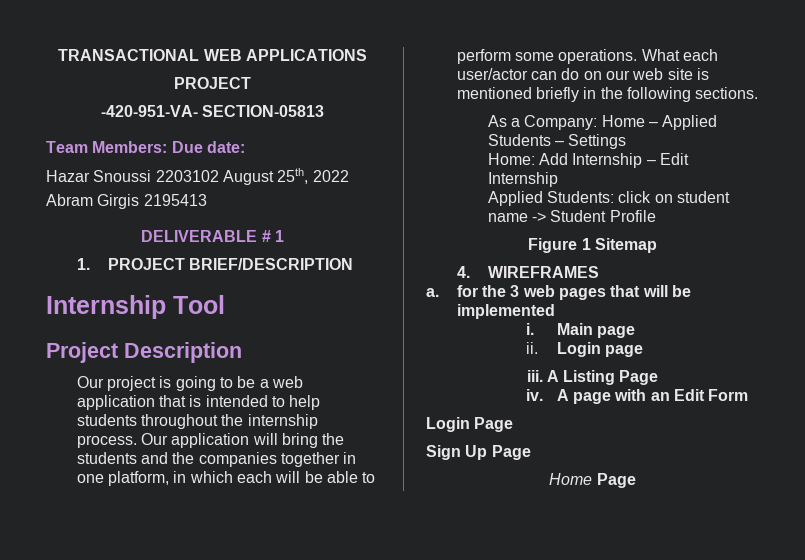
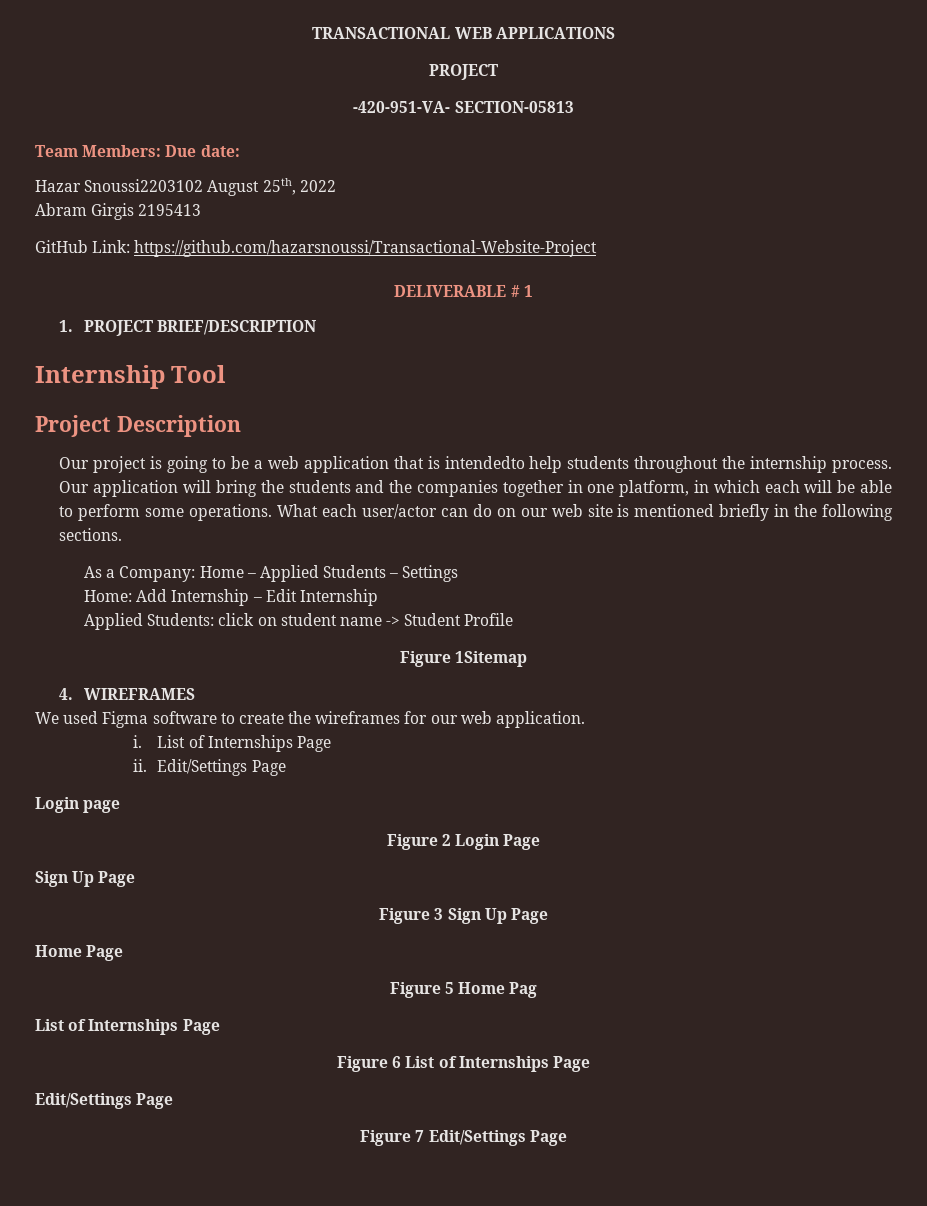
[93,170,219,182] Snoussi 2203102 -> [84,179,204,192] Snoussi2203102
(207, 200) none -> [35,240,598,257] // GitHub Link: https://github.com/hazarsnoussi/Transactional-Website-Project
[205,395,286,407] intended to -> [444,456,525,469] intendedto
[581,238,657,253] 1 Sitemap -> [455,651,528,667] 1Sitemap
[426,285,692,300] [456,304,555,319] [525,323,636,338] a. for the 3 web pages that will be implemented // i. Main page -> [35,711,586,728] [132,735,332,752] We used Figma software to create the wireframes for our web application. // i. List of Internships Page
(538, 348) none -> [157,759,286,776] Edit/Settings Page //
[526,370,659,385] [525,389,749,404] iii. A Listing Page // iv. A page with an Edit Form // -> [386,834,451,850] Figure 2
[549,473,593,485] Home -> [379,908,548,924] [35,945,124,961] [389,982,538,998] [35,1019,220,1035] [337,1056,590,1072] [35,1093,174,1109] [360,1130,526,1146] Figure 3 Sign Up Page // Home Page // Figure 5 Home Pag // List of Internships Page // Figure 6 List of Internships Page // Edit/Settings Page // Figure 7 Edit/Settings

